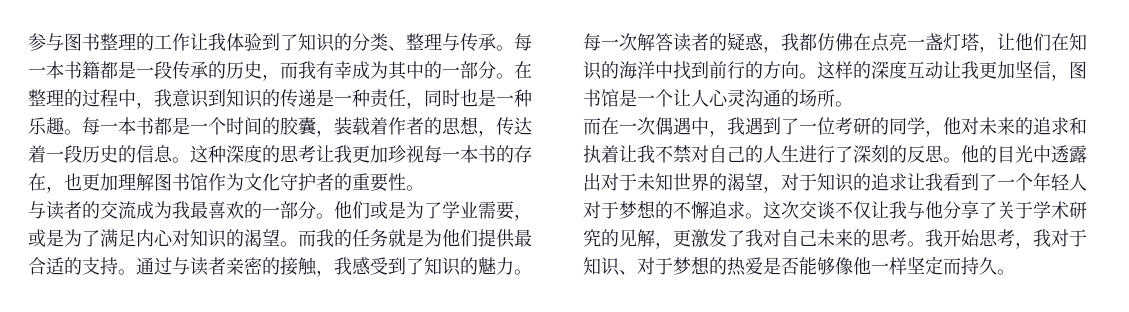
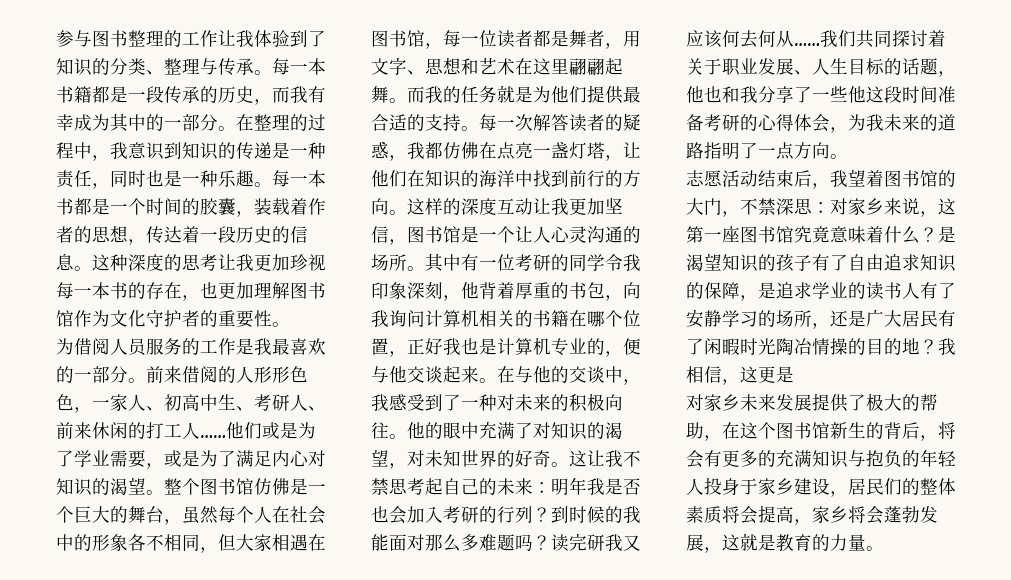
[28,201,172,220] 与读者的交流成为 -> [56,338,254,356] 为借阅人员服务的工作是
(334, 216) none -> [146,366,308,383] [56,394,326,413] [56,422,226,439] 前来借阅的人形形色色，一家人、初高中生、考研人、前来休闲的打工人……
(298, 244) none -> [164,478,326,495] [56,506,326,525] [56,534,326,553] [371,30,641,49] [371,57,623,75] [371,86,407,103] 整个图书馆仿佛是一个巨大的舞台，虽然每个人在社会中的形象各不相同，但大家相遇在图书馆，每一位读者都是舞者，用文字、思想和艺术在这里翩翩起舞。
[136,257,532,277] 通过与读者亲密的接触，我感受到了知识的魅力。 -> (479, 128) none
[583,117,1087,137] [583,144,1087,163] [583,172,1087,193] [583,200,1087,219] [583,229,1087,249] [583,256,997,276] // 而在一次偶遇中，我遇到了一位考研的同学，他对未来的追求和执着让我不禁对自己的人生进行了深刻的反思。他的目光中透露出对于未知世界的渴望，对于知识的追求让我看到了一个年轻人对于梦想的不懈追求。这次交谈不仅让我与他分享了关于学术研究的见解，更激发了我对自己未来的思考。我开始思考，我对于知识、对于梦想的热爱是否能够像他一样坚定而持久 -> [425,253,641,272] [371,282,641,301] [371,309,641,327] [371,337,641,357] [371,366,641,385] [371,393,623,412] [371,421,623,440] [371,449,641,469] [371,477,641,496] [371,506,641,524] [371,533,641,552] [686,30,946,48] [686,58,956,77] [686,86,956,103] [686,114,956,133] [686,142,848,160] [686,169,956,189] [686,198,956,217] [686,226,956,244] [686,253,956,272] [686,282,956,301] [686,309,956,329] [686,338,956,355] [686,366,794,385] [686,393,938,412] [686,422,956,441] [686,449,956,468] [686,477,956,497] [686,505,938,525] [686,533,866,553] 其中有一位考研的同学令我印象深刻，他背着厚重的书包，向我询问计算机相关的书籍在哪个位置，正好我也是计算机专业的，便与他交谈起来。在与他的交谈中，我感受到了一种对未来的积极向往。他的眼中充满了对知识的渴望，对未知世界的好奇。这让我不禁思考起自己的未来：明年我是否也会加入考研的行列？到时候的我能面对那么多难题吗？读完研我又应该何去何从……我们共同探讨着关于职业发展、人生目标的话题，他也和我分享了一些他这段时间准备考研的心得体会，为我未来的道路指明了一点方向。 // 志愿活动结束后，我望着图书馆的大门，不禁深思：对家乡来说，这第一座图书馆究竟意味着什么？是渴望知识的孩子有了自由追求知识的保障，是追求学业的读书人有了安静学习的场所，还是广大居民有了闲暇时光陶冶情操的目的地？我相信，这更是 // 对家乡未来发展提供了极大的帮助，在这个图书馆新生的背后，将会有更多的充满知识与抱负的年轻人投身于家乡建设，居民们的整体素质将会提高，家乡将会蓬勃发展，这就是教育的力量

